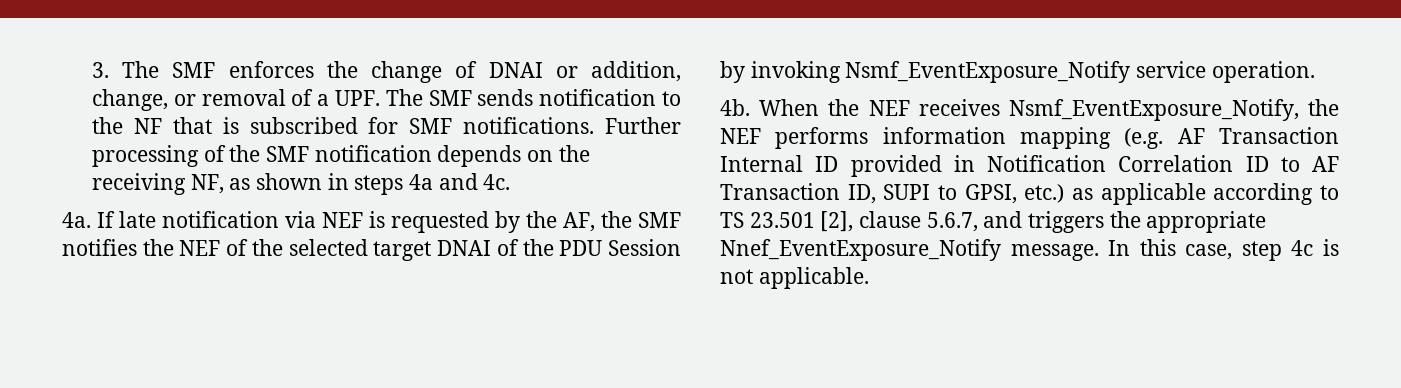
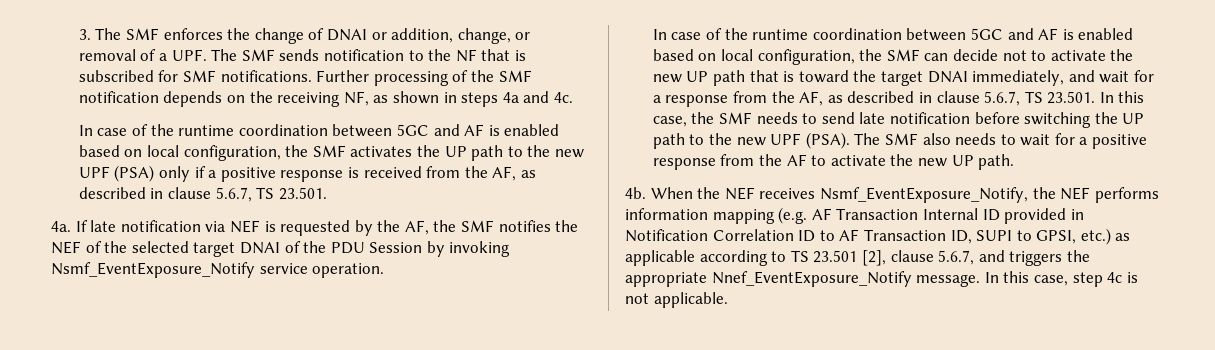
(511, 182) none -> [78,124,560,137] [78,145,584,161] [78,165,536,182] [78,187,327,202] // In case of the runtime coordination between 5GC and AF is enabled based on local configuration, the SMF activates the UP path to the new UPF (PSA) only if a positive response is received from the AF, as described in clause 5.6.7, TS 23.501.
(1315, 72) none -> [652,28,1134,41] [652,49,1134,65] [652,70,1154,86] [652,91,1145,107] [652,112,1145,128] [652,132,1148,149] [652,154,1015,170] // In case of the runtime coordination between 5GC and AF is enabled based on local configuration, the SMF can decide not to activate the new UP path that is toward the target DNAI immediately, and wait for a response from the AF, as described in clause 5.6.7, TS 23.501. In this case, the SMF needs to send late notification before switching the UP path to the new UPF (PSA). The SMF also needs to wait for a positive response from the AF to activate the new UP path.

